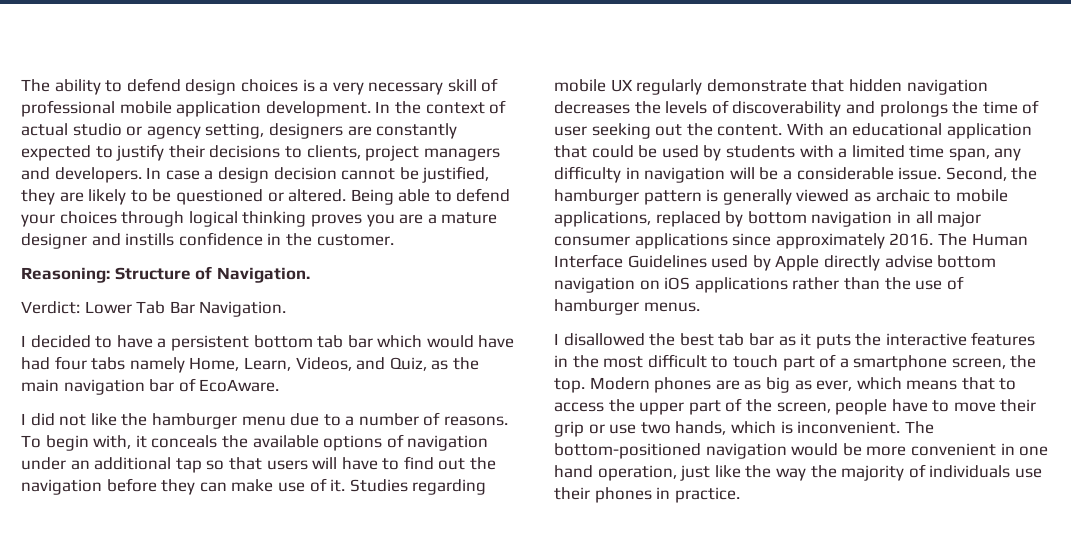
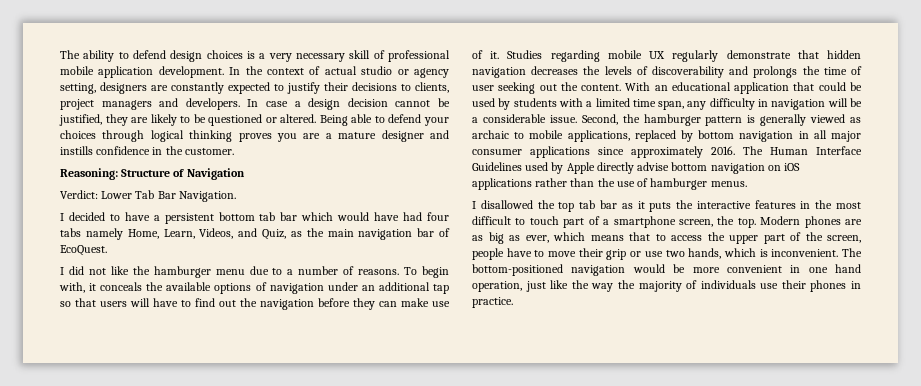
[216,267,310,283] Navigation. -> [186,168,245,180] Navigation
[199,379,280,392] EcoAware. -> [60,245,107,256] EcoQuest.
[679,333,714,346] best -> [558,202,575,212] top

